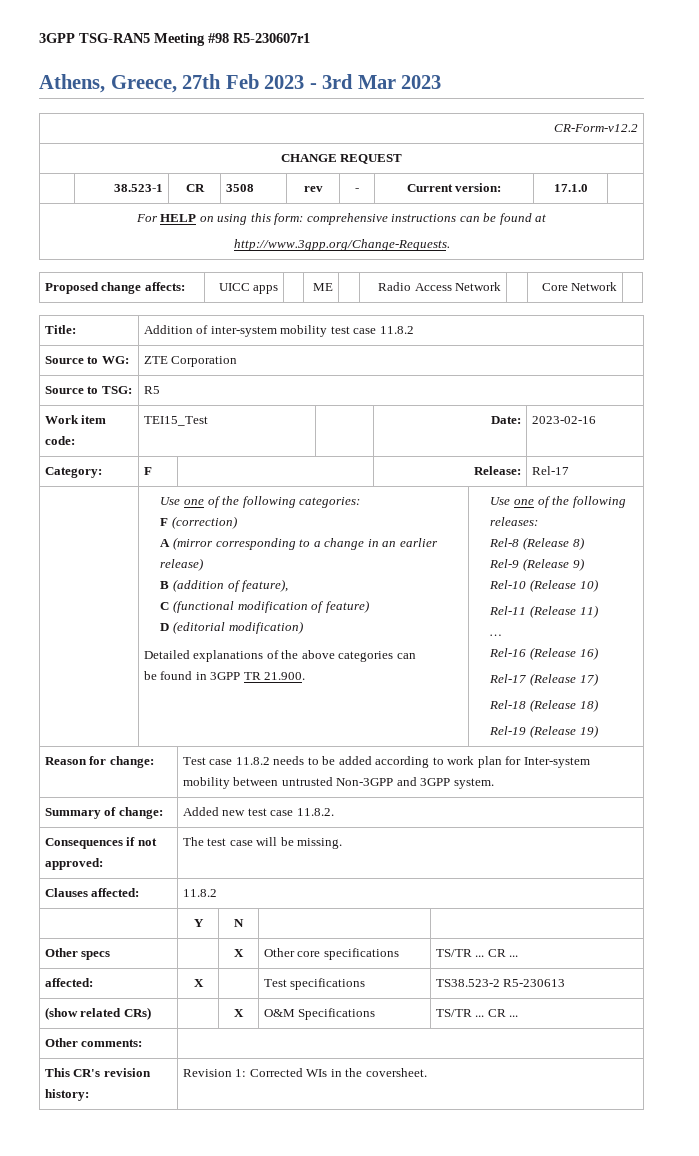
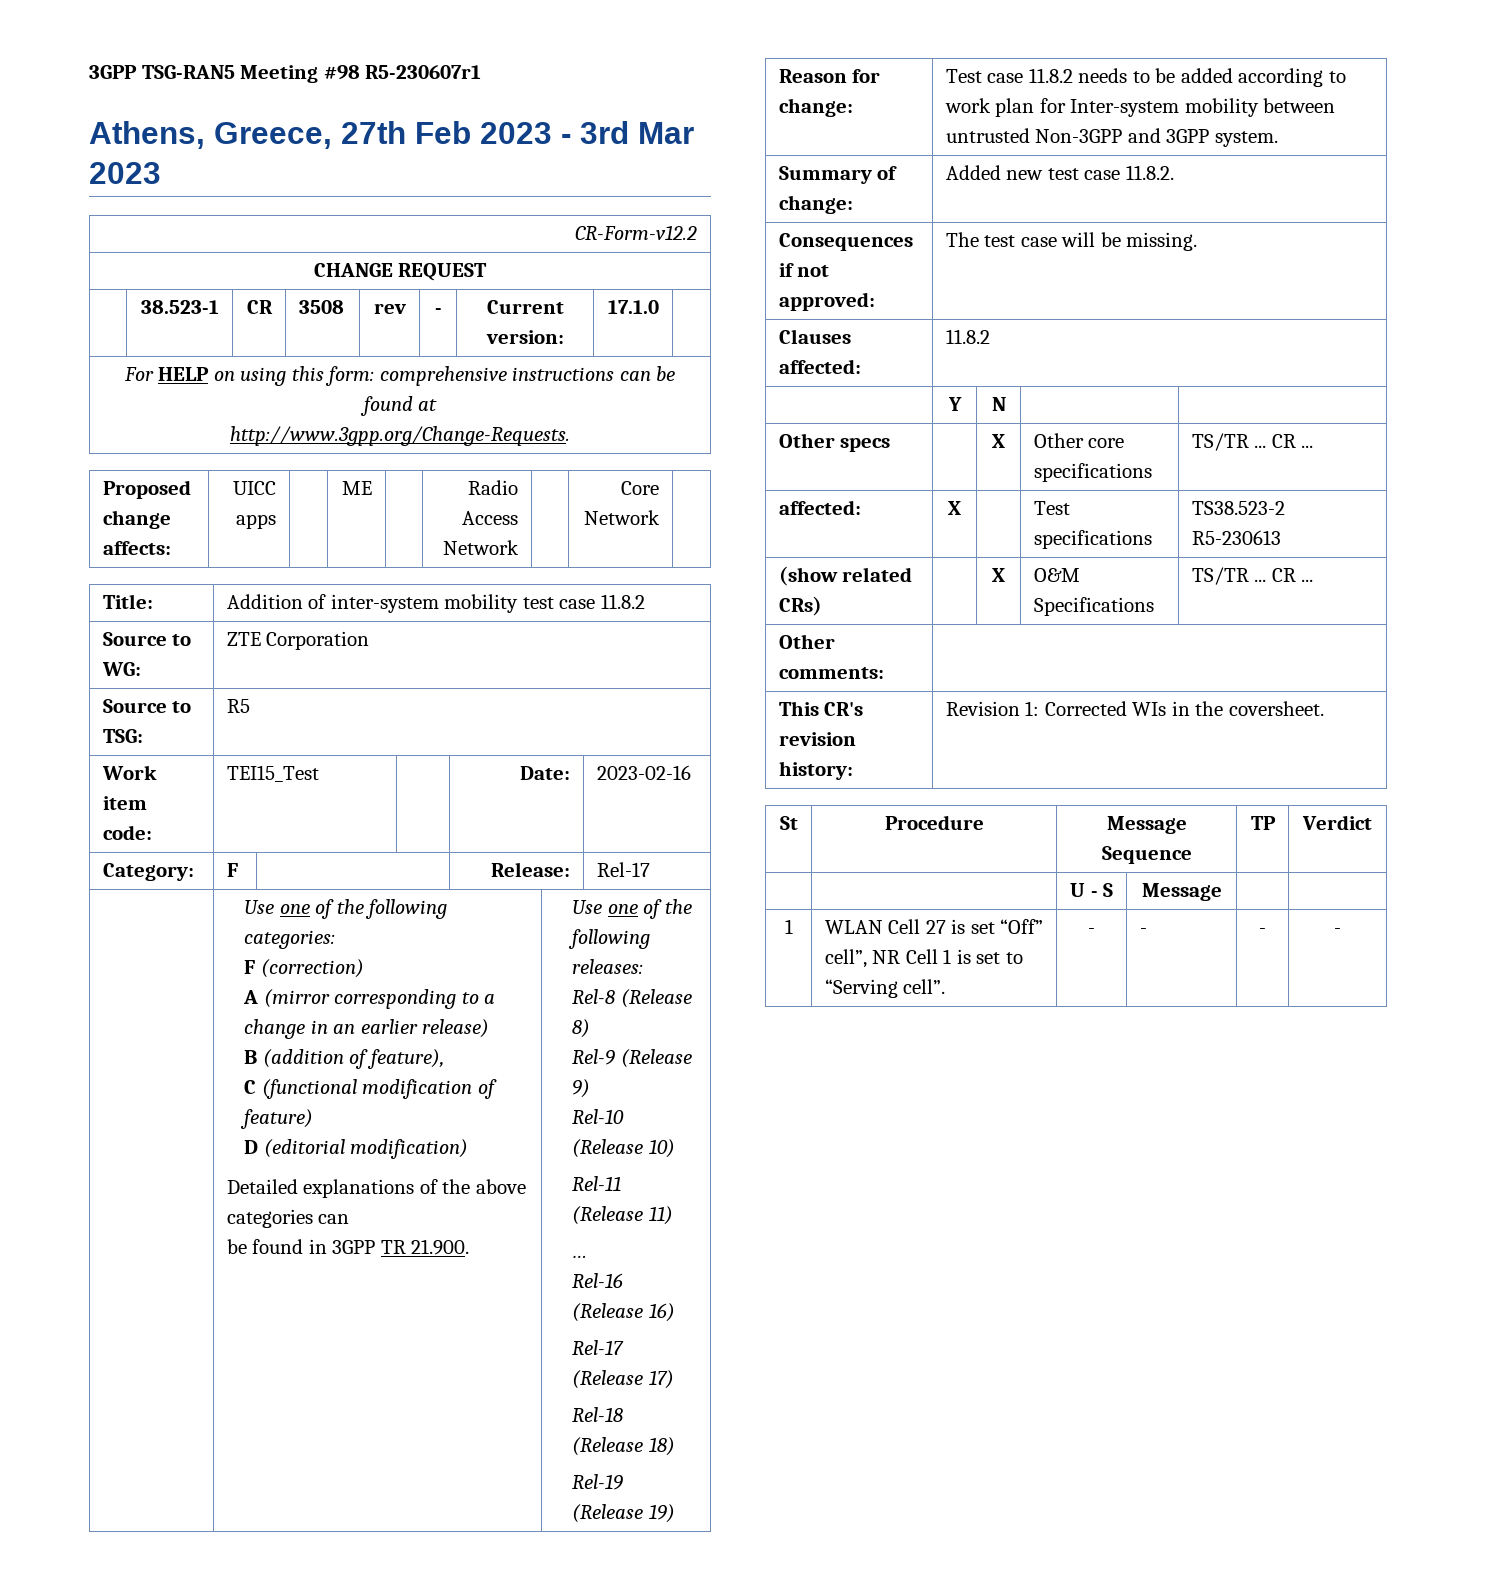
(427, 1072) none -> [779,816,798,830] [884,815,984,830] [1106,816,1187,834] [1101,846,1192,864] [1250,816,1276,830] [1302,815,1372,830] [1069,883,1114,897] [1141,883,1222,901] [784,919,793,934] [824,919,1044,934] [824,949,1023,968] [824,979,946,998] [1088,928,1095,934] [1139,928,1147,934] [1259,928,1266,934] [1334,928,1341,934] // St | Procedure | Message Sequence | TP | Verdict // | | U - S | Message | | // 1 | WLAN Cell 27 is set “Off” cell”, NR Cell 1 is set to “Serving cell”. | - | - | - | -

